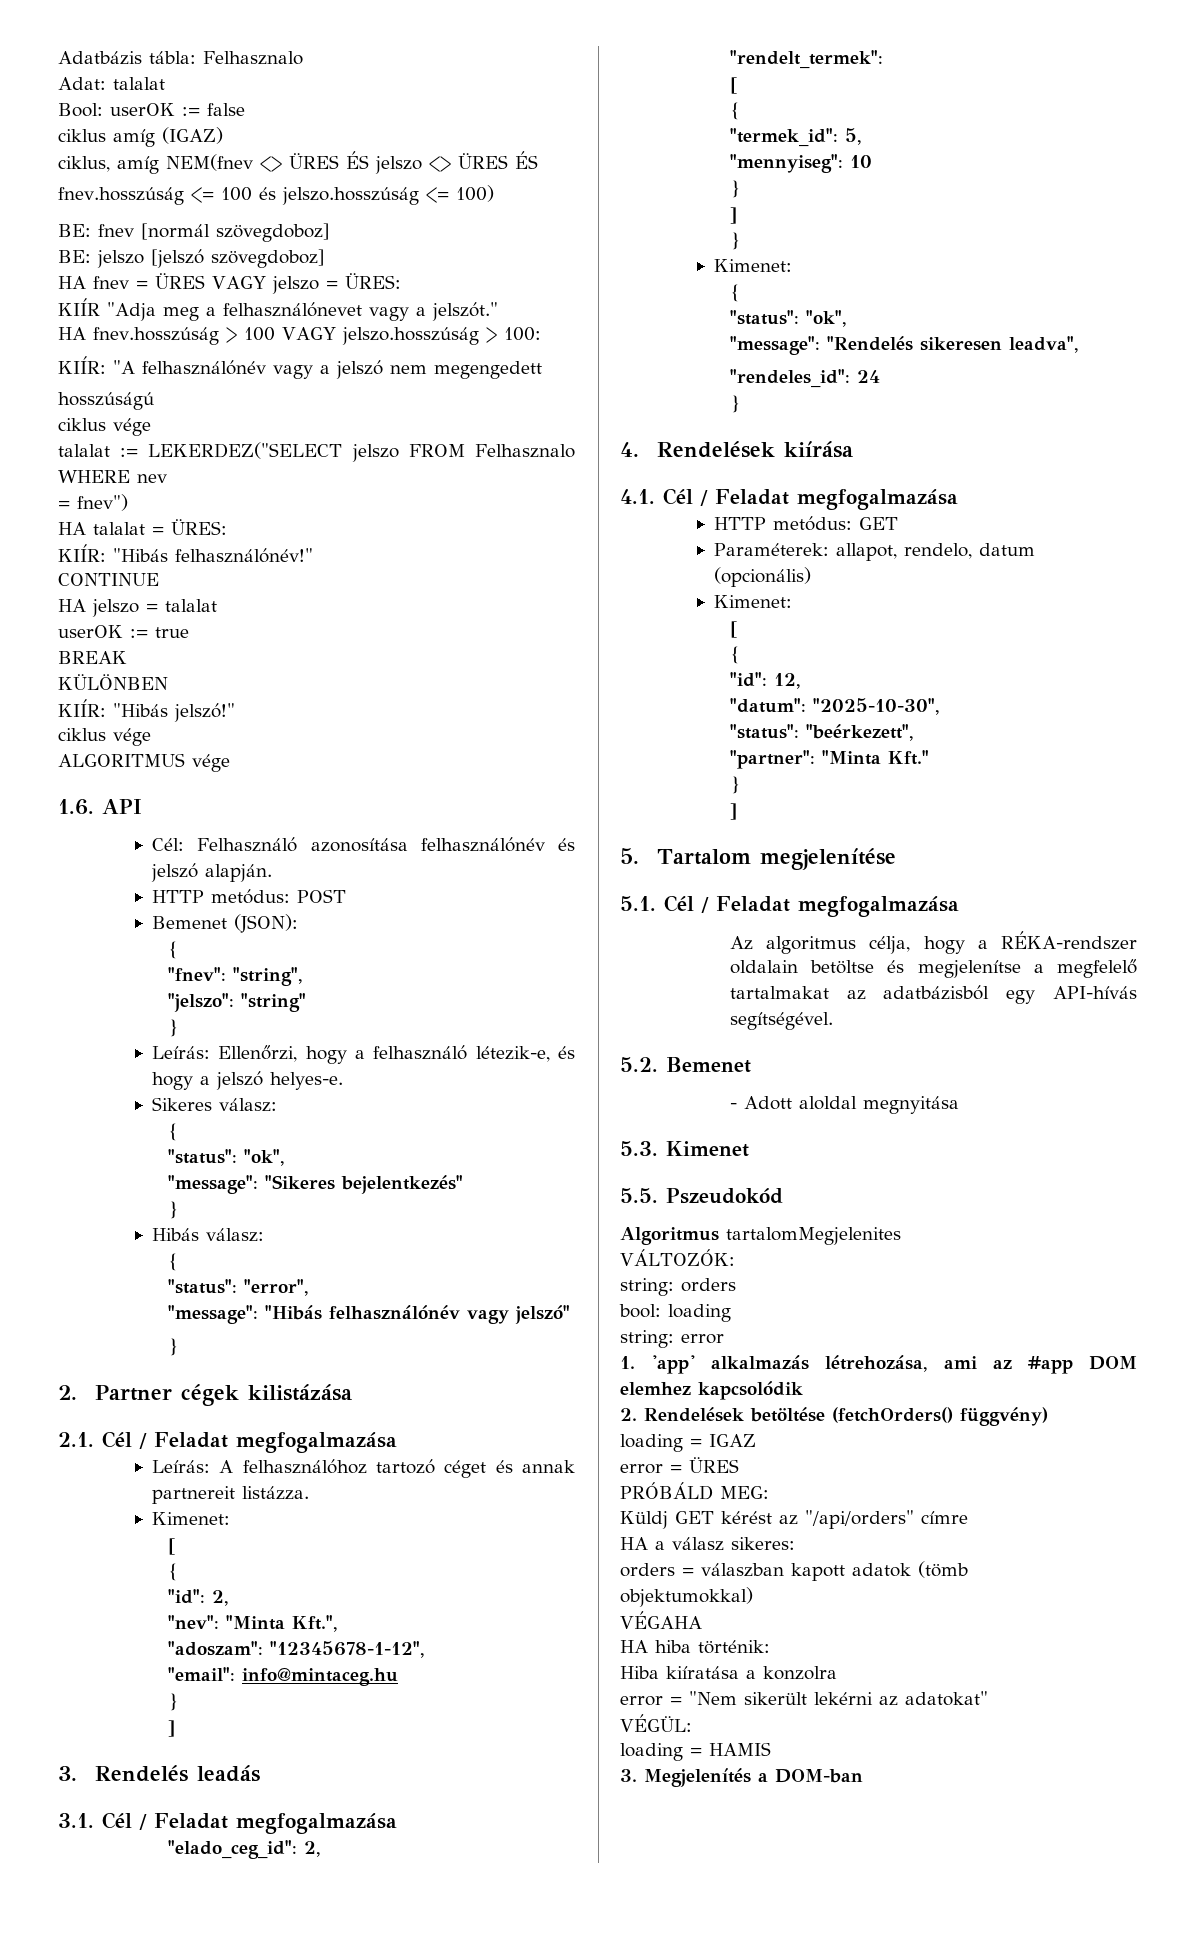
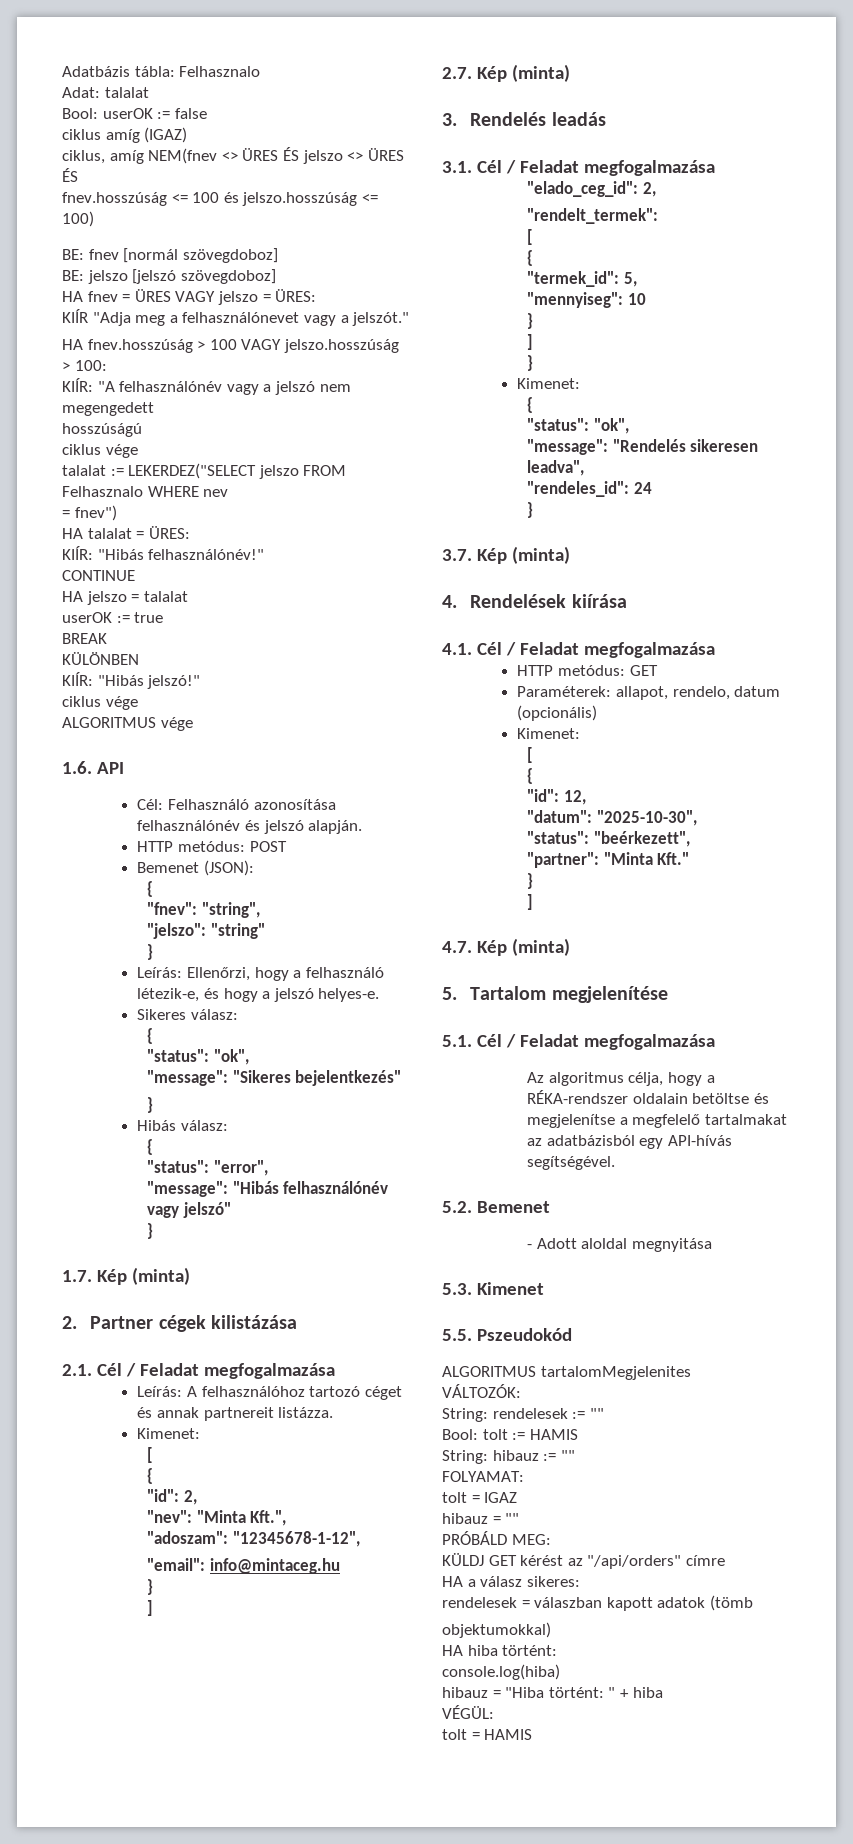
(179, 1347) none -> [62,1267,190,1285] // 1.7. Kép (minta)
(175, 1728) none -> [442,64,570,82] // 2.7. Kép (minta)
(741, 404) none -> [442,546,570,564] // 3.7. Kép (minta)
(737, 811) none -> [442,938,570,956] // 4.7. Kép (minta)
[620,1227,719,1245] Algoritmus -> [442,1366,536,1377] ALGORITMUS
[620,1278,736,1296] [619,1304,731,1322] [620,1330,724,1348] [620,1355,1137,1374] [620,1381,803,1400] [620,1407,1048,1426] [620,1434,683,1452] string: orders // bool: loading // string: error // 1. 'app' alkalmazás létrehozása, ami az #app DOM elemhez kapcsolódik // 2. Rendelések betöltése (fetchOrders() függvény) // loading -> [442,1408,604,1422] [442,1429,578,1440] [442,1450,575,1464] [442,1471,524,1482] [442,1492,467,1503] String: rendelesek := "" // Bool: tolt := HAMIS // String: hibauz := "" // FOLYAMAT: // tolt
[620,1457,739,1474] error = ÜRES -> [442,1513,520,1524] hibauz = ""
[620,1511,668,1529] Küldj -> [442,1553,484,1566] KÜLDJ
[620,1563,675,1577] orders -> [442,1597,517,1608] rendelesek
[620,1611,702,1629] // VÉGAHA -> (551, 1630) none
[698,1640,770,1654] [620,1666,837,1680] [620,1691,988,1706] történik: // Hiba kiíratása a konzolra // error = "Nem sikerült lekérni az adatokat" -> [502,1645,558,1656] [442,1664,560,1680] [442,1687,663,1698] történt: // console.log(hiba) // hibauz = "Hiba történt: " + hiba
[620,1743,683,1761] loading -> [442,1729,467,1740] tolt
[620,1768,863,1787] // 3. Megjelenítés a DOM-ban -> (533, 1734) none

